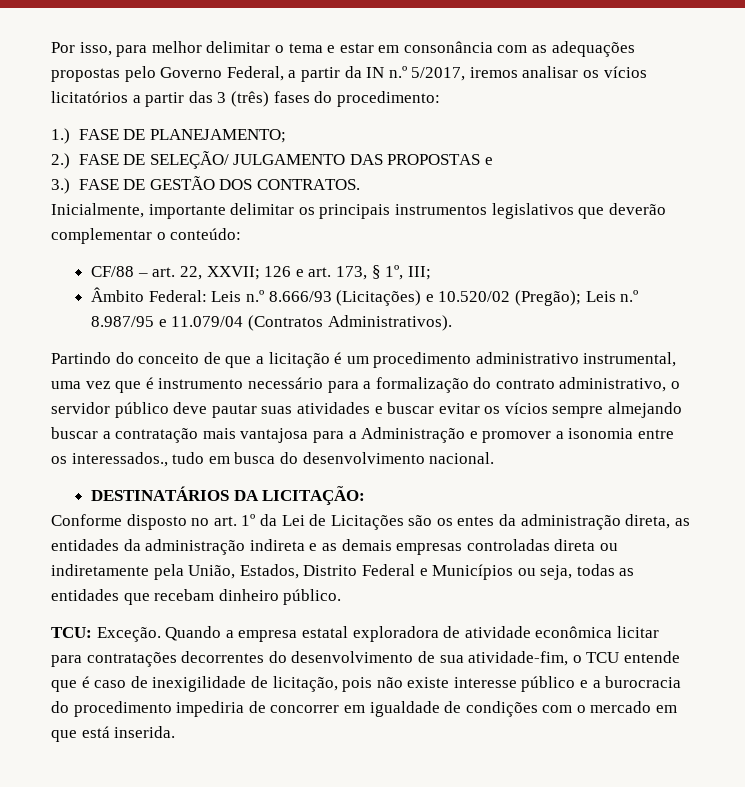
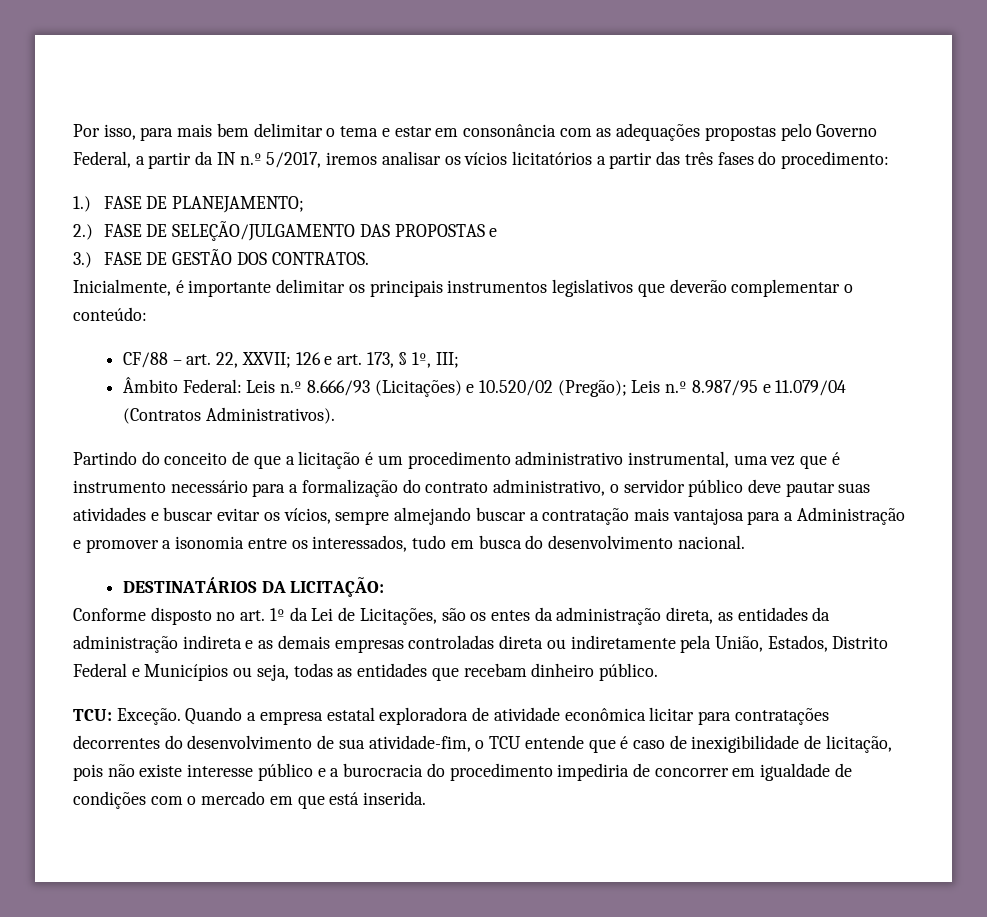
[151,41,202,53] melhor -> [177,123,249,137] mais bem
[217,91,269,107] 3 (três) -> [684,152,713,165] três
[149,151,346,169] SELEÇÃO/ JULGAMENTO -> [172,221,356,241] SELEÇÃO/JULGAMENTO
(144, 210) none -> [175,280,184,293] é
[504,402,548,414] vícios -> [283,508,331,524] vícios,
[71,452,168,467] interessados., -> [312,535,408,552] interessados,
[330,515,404,530] Licitações -> [359,608,437,625] Licitações,
[152,676,247,692] inexigilidade -> [691,735,800,753] inexigibilidade

